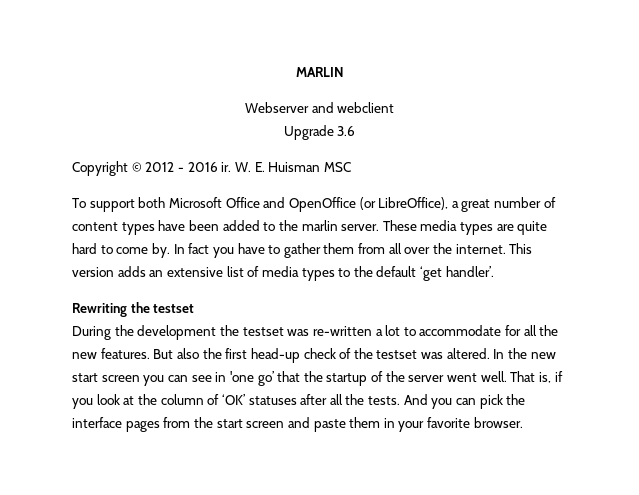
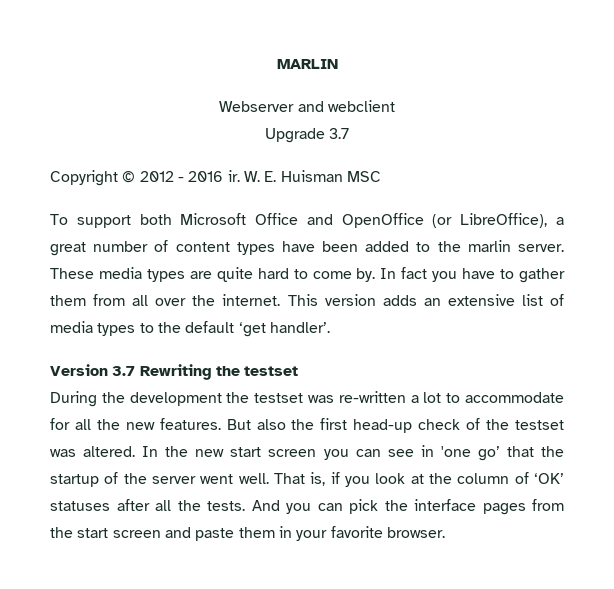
[337,126,356,136] 3.6 -> [329,128,350,139] 3.7
(494, 271) none -> [50,364,136,376] Version 3.7

